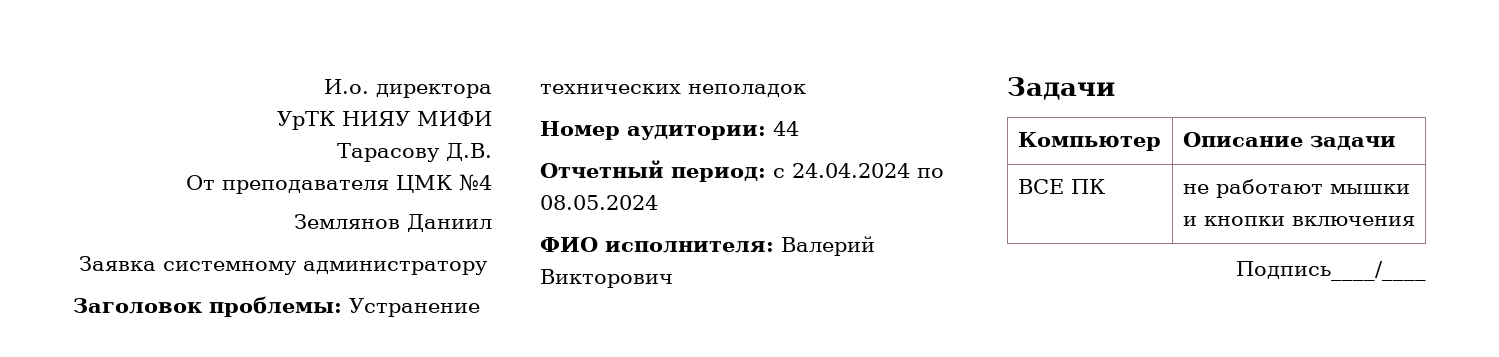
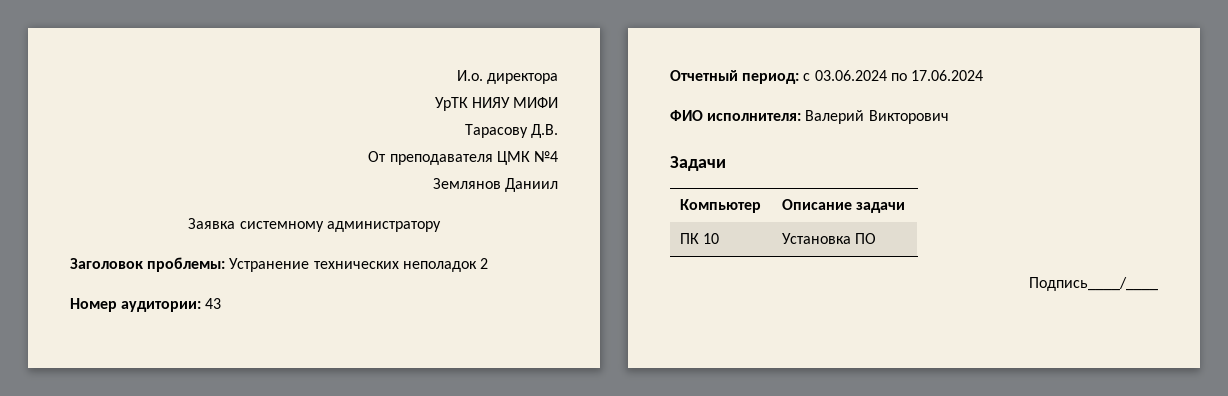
(806, 90) none -> [479,258,488,269] 2
[773,121,799,136] 44 -> [205,298,222,309] 43
[792,163,944,178] [540,195,658,210] 24.04.2024 по 08.05.2024 -> [814,70,983,81] 03.06.2024 по 17.06.2024
[1017,179,1064,194] ВСЕ -> (906, 207) none
[1182,179,1410,198] [1182,216,1415,226] | не работают мышки и кнопки включения -> [703,233,720,244] [782,233,877,244] 10 | Установка ПО

